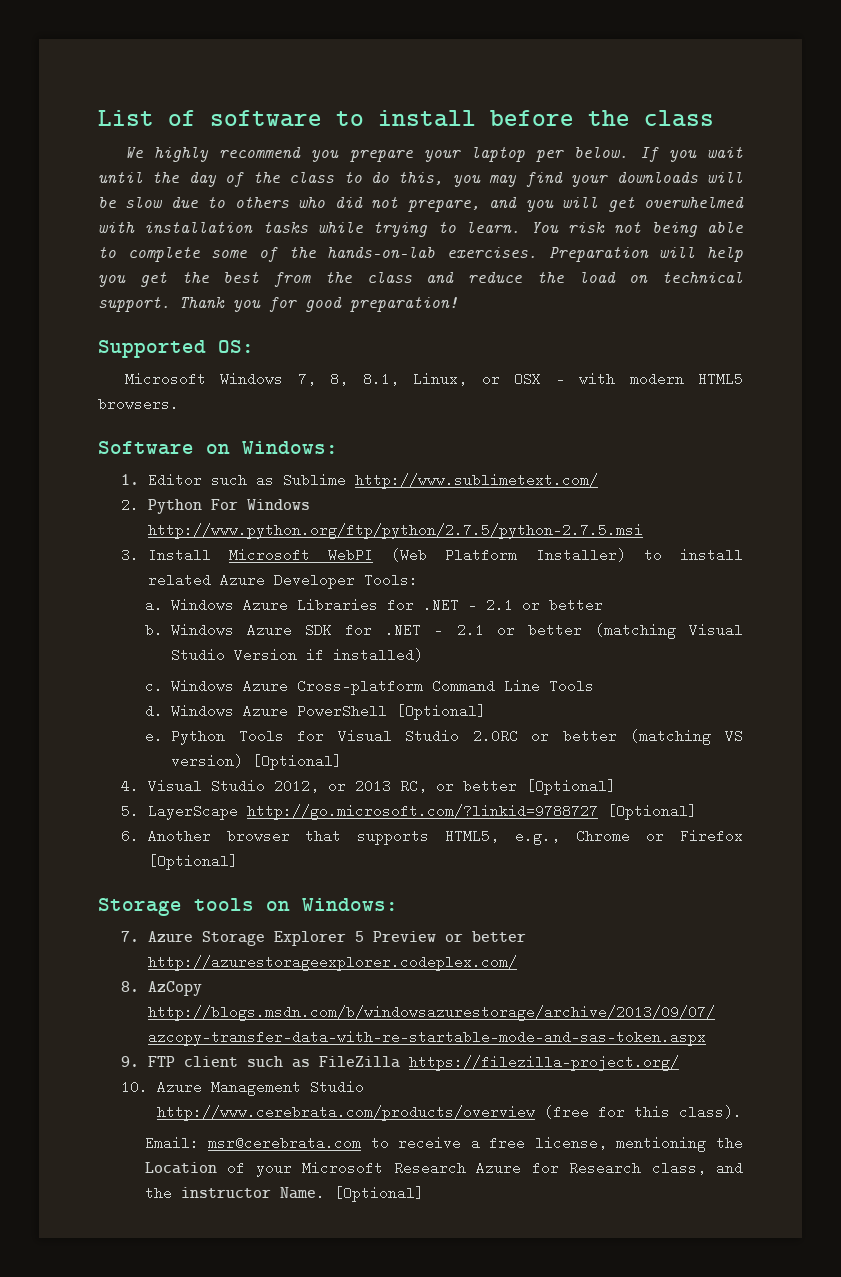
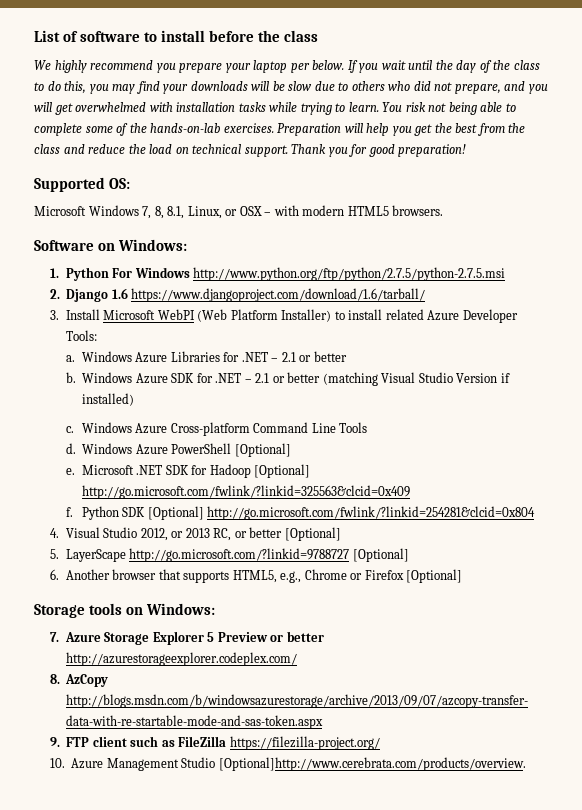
[147,473,598,489] [121,498,140,512] Editor such as Sublime http://www.sublimetext.com/ // 2. -> (59, 273) none
(643, 531) none -> [49,288,426,302] // 2. Django 1.6 https://www.djangoproject.com/download/1.6/tarball/
[170,729,743,745] [170,754,342,770] Python Tools for Visual Studio 2.0RC or better (matching VS version) [Optional] -> [81,464,311,478] [81,485,410,499] [65,506,536,520] Microsoft .NET SDK for Hadoop [Optional] http://go.microsoft.com/fwlink/?linkid=325563&clcid=0x409 // f. Python SDK [Optional] http://go.microsoft.com/fwlink/?linkid=254281&clcid=0x804
[156,1105,742,1121] [144,1136,743,1152] [144,1161,743,1177] [144,1186,424,1202] http://www.cerebrata.com/products/overview (free for this class). // Email: msr@cerebrata.com to receive a free license, mentioning the Location of your Microsoft Research Azure for Research class, and the instructor Name. [Optional] -> [218,757,526,771] [Optional]http://www.cerebrata.com/products/overview.

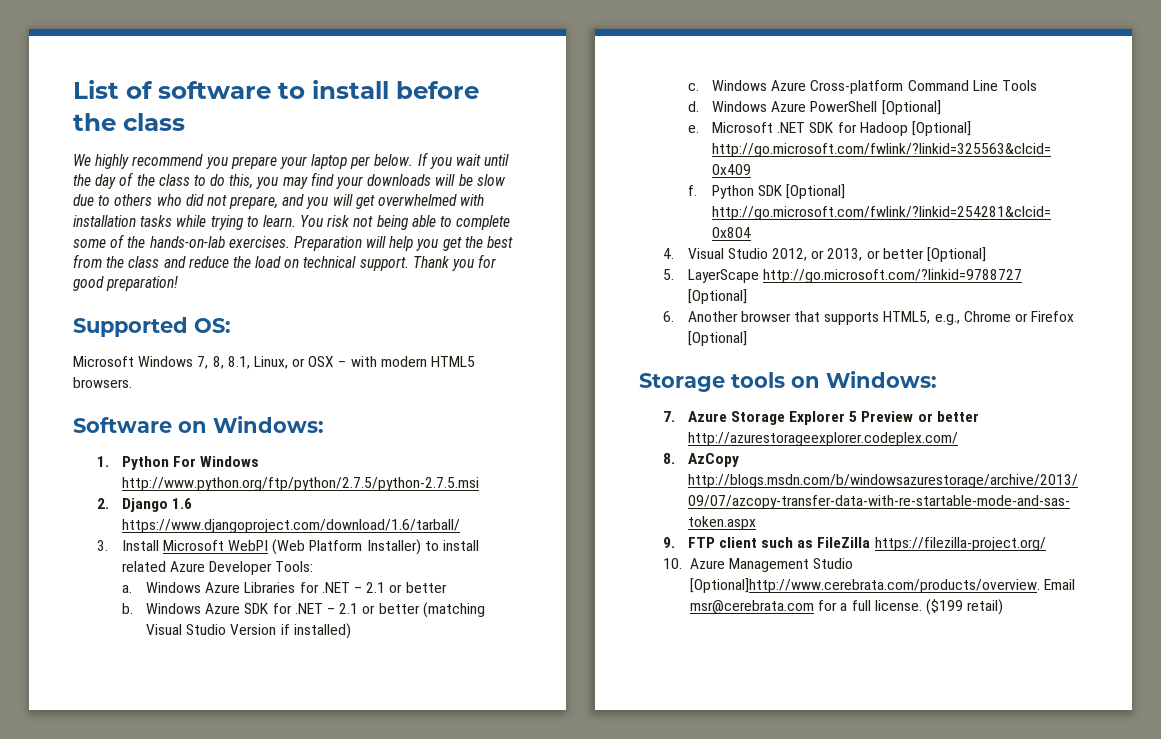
[185,528,232,541] 2013 RC, -> [827,248,863,261] 2013,
(526, 764) none -> [1044,579,1076,590] [690,599,1004,615] Email msr@cerebrata.com for a full license. ($199 retail)

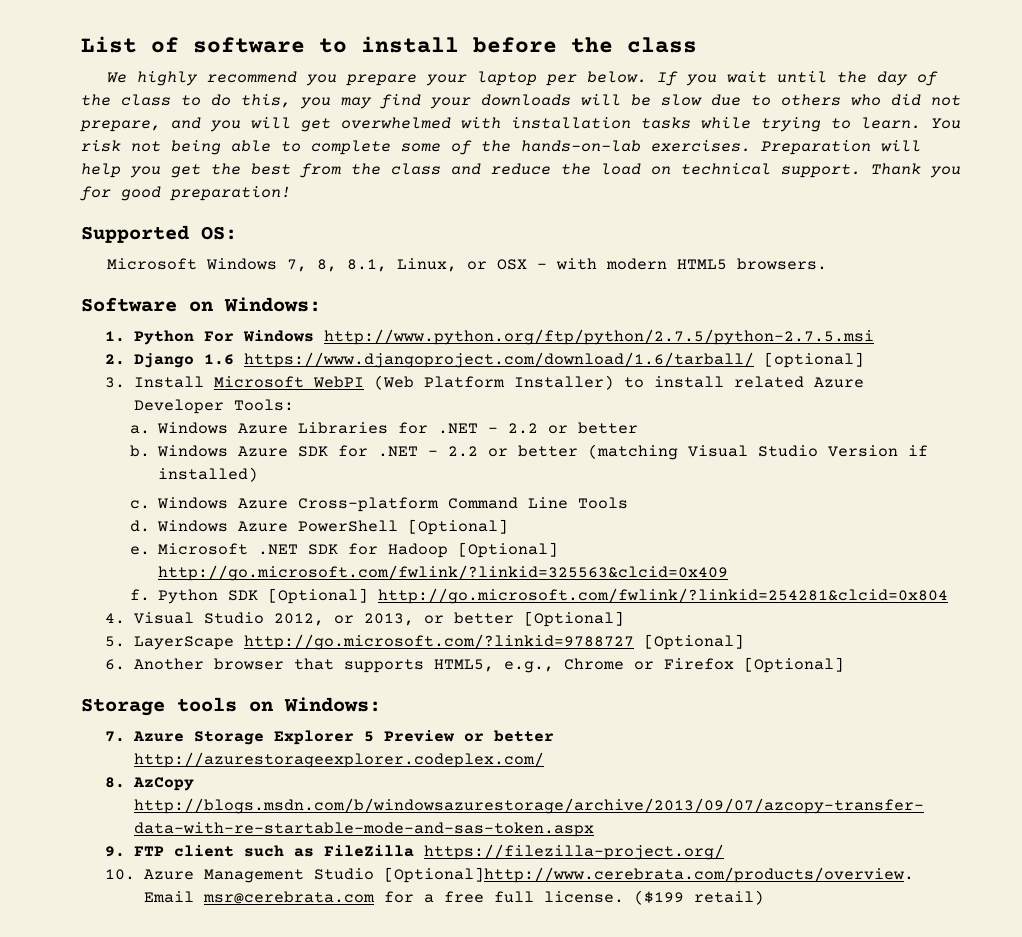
(460, 526) none -> [763,352,864,368] [optional]
[366,582,386,593] 2.1 -> [508,423,539,434] 2.2
[339,603,359,614] 2.1 -> [448,446,479,457] 2.2
(848, 607) none -> [443,891,484,903] free

